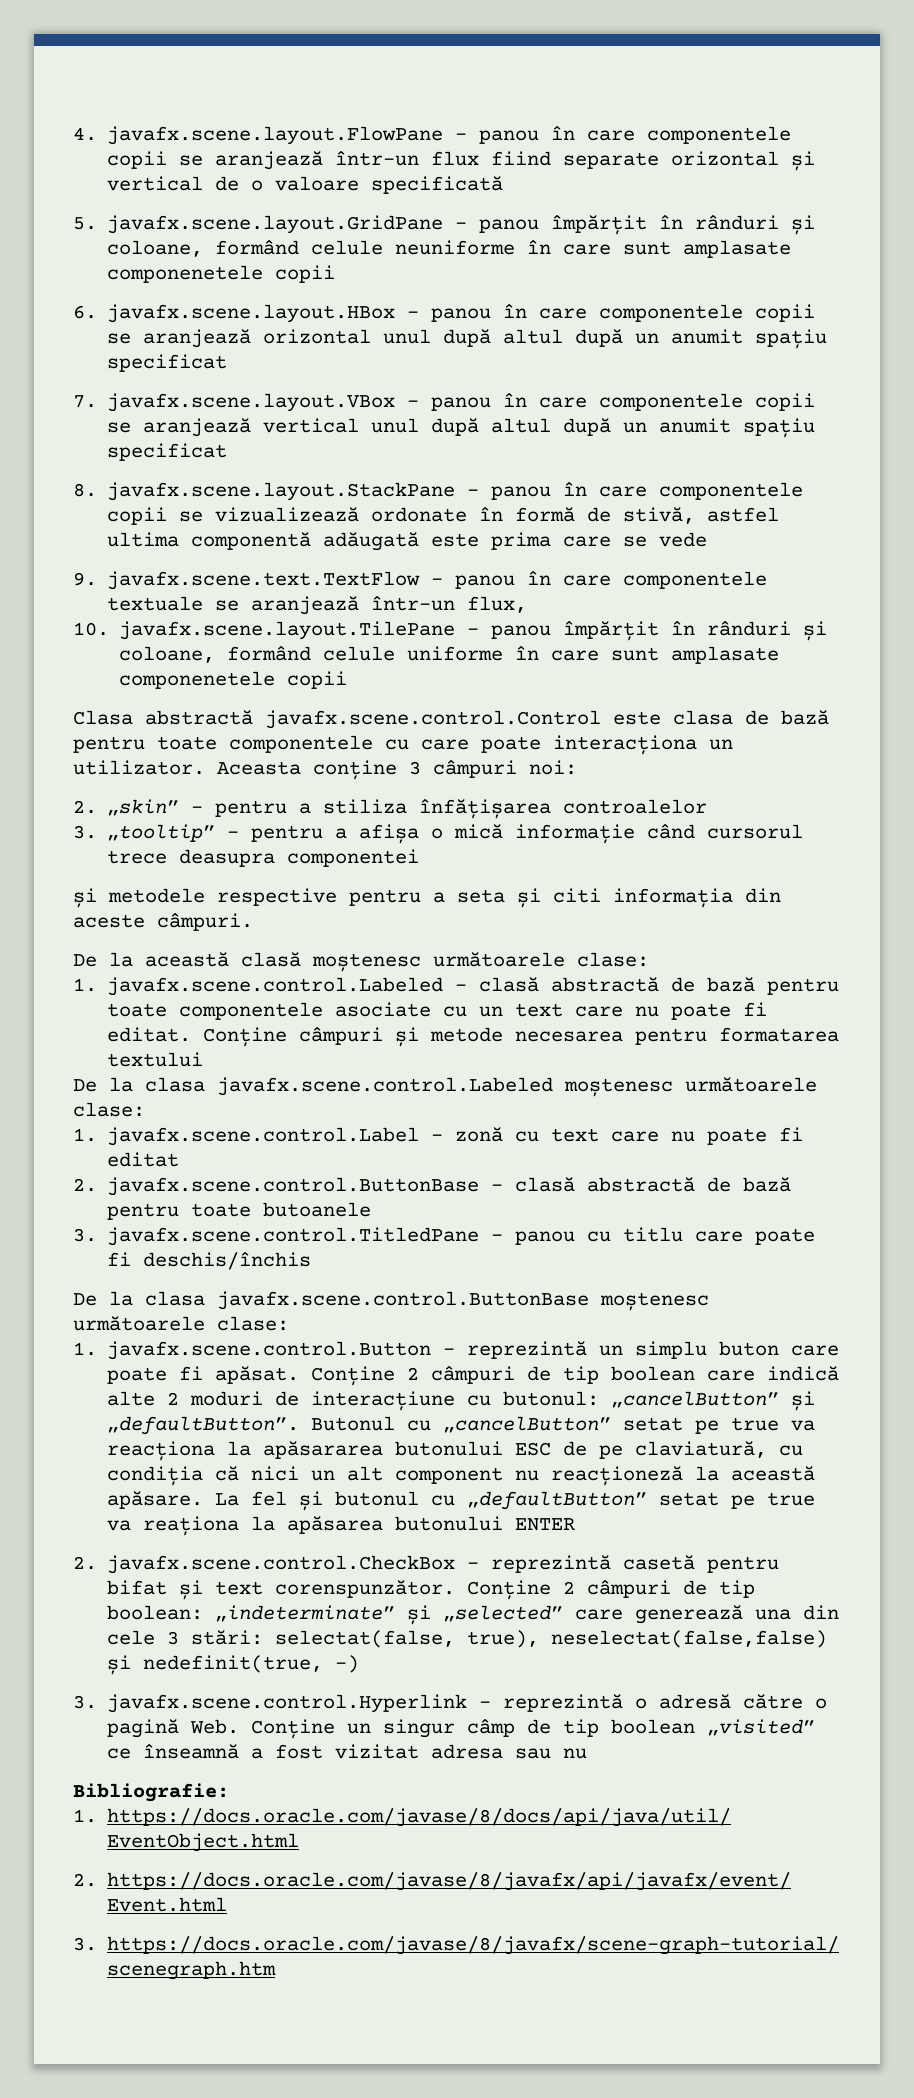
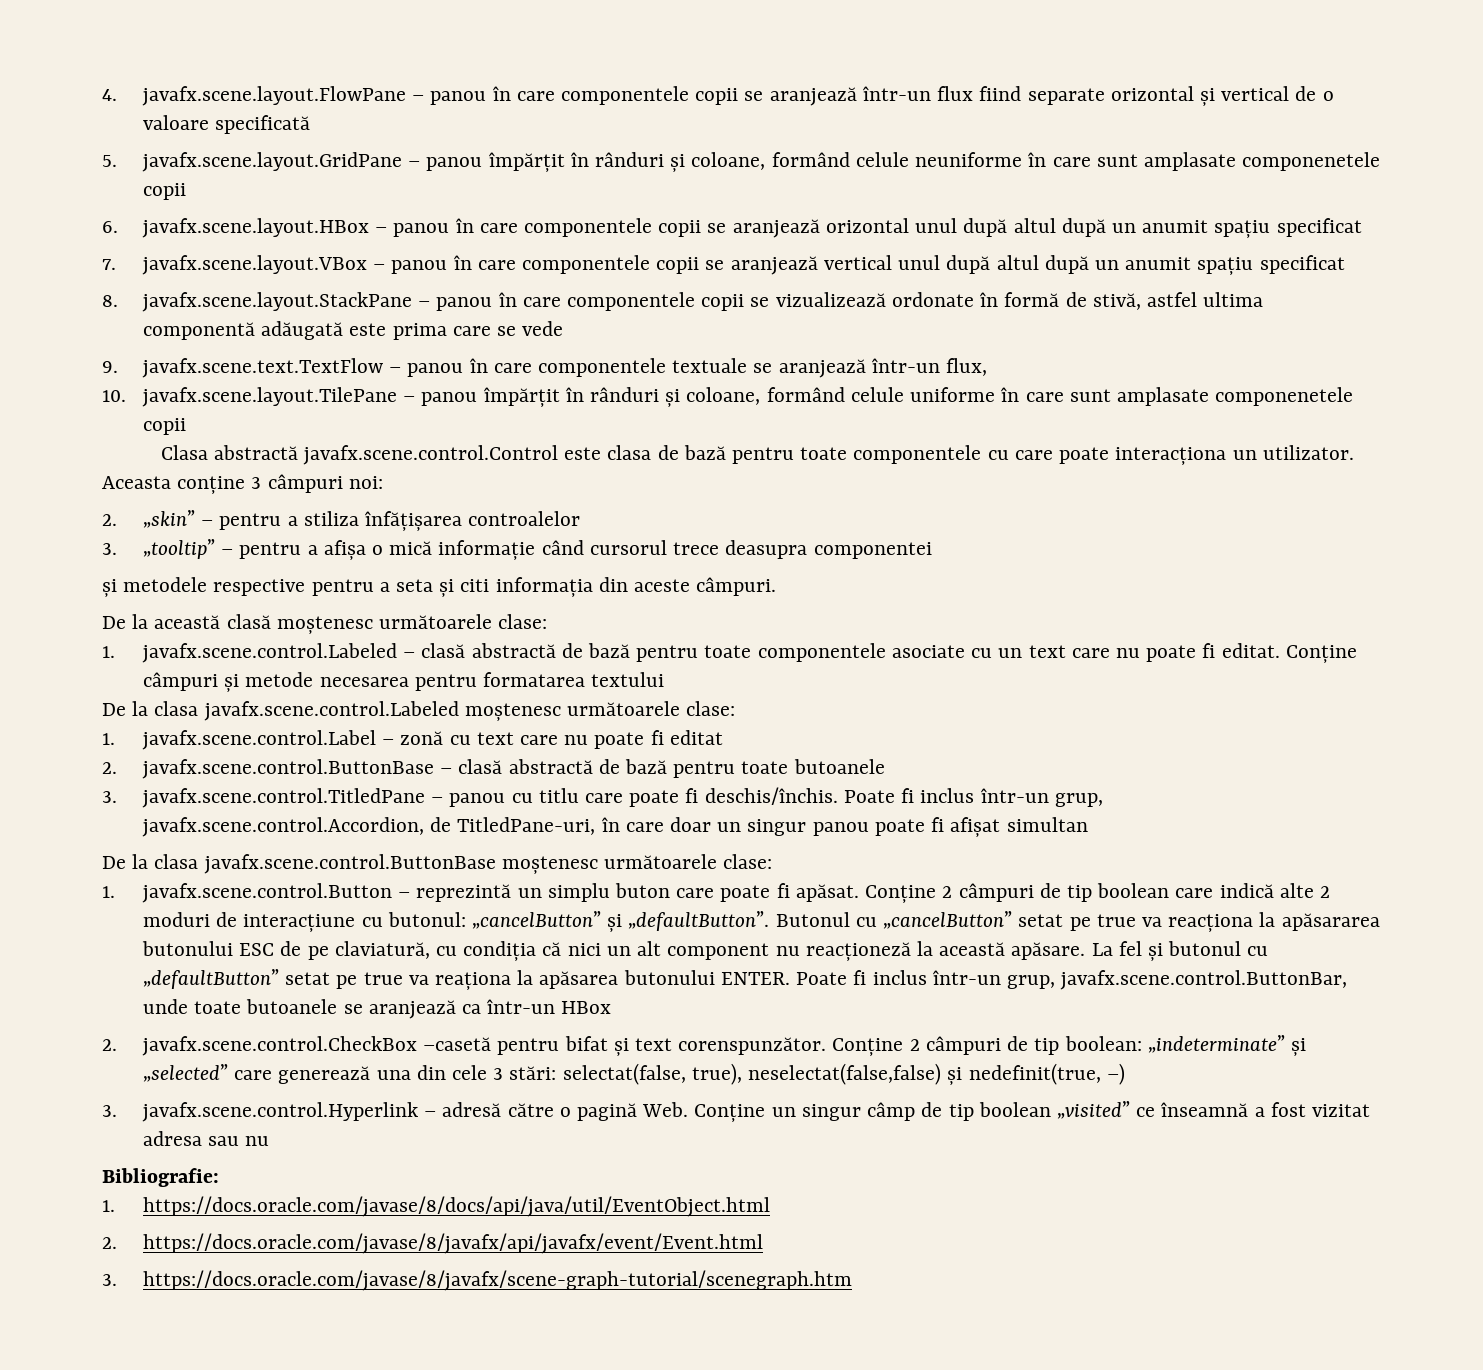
[143,1252,312,1270] deschis/închis -> [704,787,1103,807] [142,817,1088,838] deschis/închis. Poate fi inclus într-un grup, javafx.scene.control.Accordion, de TitledPane-uri, în care doar un singur panou poate fi afișat simultan
[515,1518,576,1531] ENTER -> [720,970,1348,990] [143,999,612,1019] ENTER. Poate fi inclus într-un grup, javafx.scene.control.ButtonBar, unde toate butoanele se aranjează ca într-un HBox
[467,1555,696,1573] – reprezintă casetă -> [423,1037,492,1051] –casetă
[503,1694,648,1712] reprezintă o -> (437, 1114) none

